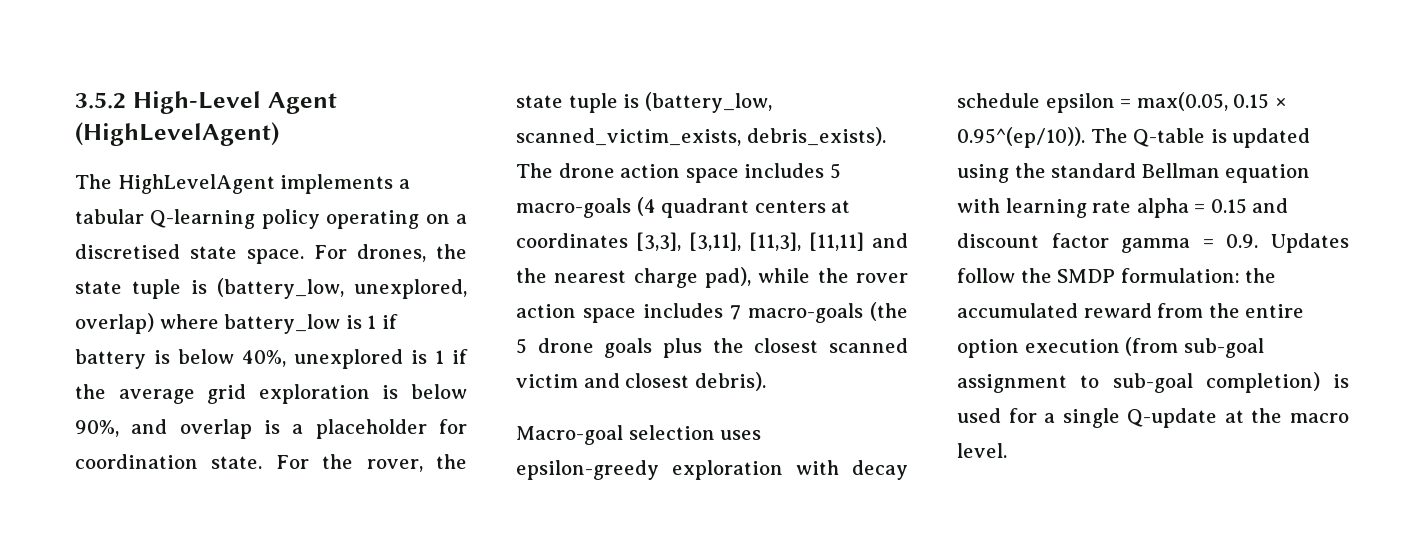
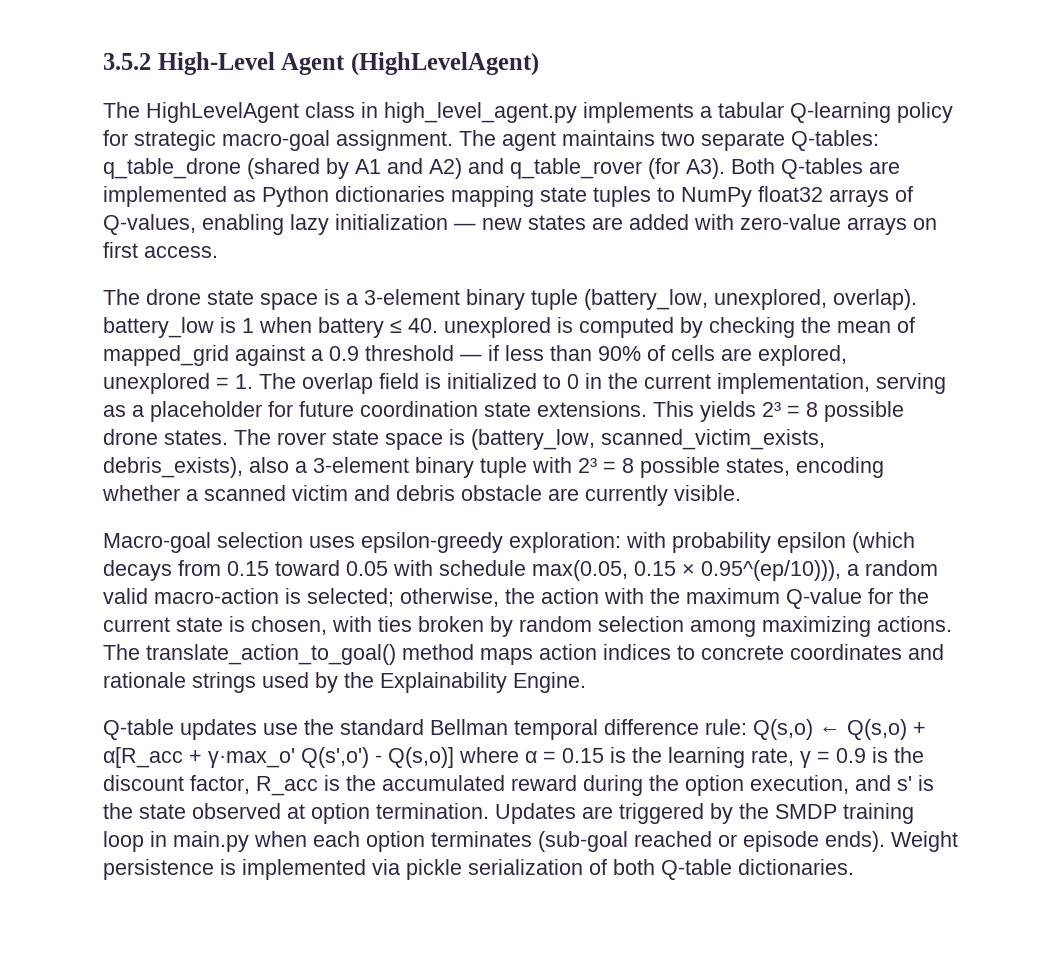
(275, 184) none -> [305,102,577,123] class in high_level_agent.py
[326,210,467,229] [75,244,467,264] [75,278,467,299] [75,313,398,334] [75,349,468,369] [75,384,467,404] [75,419,468,439] [75,454,468,472] [516,92,772,113] [516,127,886,146] [516,163,841,183] [516,197,851,218] [516,232,908,251] [516,267,908,288] [516,302,908,323] [516,338,908,358] [516,372,766,391] [516,425,762,445] [516,460,908,480] [957,92,1287,113] [957,127,1311,148] [957,163,1311,183] [957,198,1289,218] [957,233,1349,253] [957,268,1277,283] [957,303,1305,318] [957,337,1264,358] [957,372,1349,393] [957,408,1349,428] [957,443,1007,458] operating on a discretised state space. For drones, the state tuple is (battery_low, unexplored, overlap) where battery_low is 1 if battery is below 40%, unexplored is 1 if the average grid exploration is below 90%, and overlap is a placeholder for coordination state. For the rover, the state tuple is (battery_low, scanned_victim_exists, debris_exists). The drone action space includes 5 macro-goals (4 quadrant centers at coordinates [3,3], [3,11], [11,3], [11,11] and the nearest charge pad), while the rover action space includes 7 macro-goals (the 5 drone goals plus the closest scanned victim and closest debris). // Macro-goal selection uses epsilon-greedy exploration with decay schedule epsilon = max(0.05, 0.15 × 0.95^(ep/10)). The Q-table is updated using the standard Bellman equation with learning rate alpha = 0.15 and discount factor gamma = 0.9. Updates follow the SMDP formulation: the accumulated reward from the entire option execution (from sub-goal assignment to sub-goal completion) is used for a single Q-update at the macro level. -> [103,130,879,151] [103,158,900,179] [103,186,913,207] [103,214,937,235] [103,242,218,258] [103,289,917,310] [103,317,915,338] [103,345,847,366] [103,373,946,394] [103,401,904,422] [103,429,825,450] [103,457,884,478] [102,485,741,506] [103,532,915,553] [103,560,938,581] [103,588,929,609] [103,616,952,637] [103,644,944,665] [103,672,586,693] [103,719,926,740] [103,747,924,768] [103,775,934,796] [103,803,914,824] [103,831,958,852] [103,859,854,880] for strategic macro-goal assignment. The agent maintains two separate Q-tables: q_table_drone (shared by A1 and A2) and q_table_rover (for A3). Both Q-tables are implemented as Python dictionaries mapping state tuples to NumPy float32 arrays of Q-values, enabling lazy initialization — new states are added with zero-value arrays on first access. // The drone state space is a 3-element binary tuple (battery_low, unexplored, overlap). battery_low is 1 when battery ≤ 40. unexplored is computed by checking the mean of mapped_grid against a 0.9 threshold — if less than 90% of cells are explored, unexplored = 1. The overlap field is initialized to 0 in the current implementation, serving as a placeholder for future coordination state extensions. This yields 2³ = 8 possible drone states. The rover state space is (battery_low, scanned_victim_exists, debris_exists), also a 3-element binary tuple with 2³ = 8 possible states, encoding whether a scanned victim and debris obstacle are currently visible. // Macro-goal selection uses epsilon-greedy exploration: with probability epsilon (which decays from 0.15 toward 0.05 with schedule max(0.05, 0.15 × 0.95^(ep/10))), a random valid macro-action is selected; otherwise, the action with the maximum Q-value for the current state is chosen, with ties broken by random selection among maximizing actions. The translate_action_to_goal() method maps action indices to concrete coordinates and rationale strings used by the Explainability Engine. // Q-table updates use the standard Bellman temporal difference rule: Q(s,o) ← Q(s,o) + α[R_acc + γ·max_o' Q(s',o') - Q(s,o)] where α = 0.15 is the learning rate, γ = 0.9 is the discount factor, R_acc is the accumulated reward during the option execution, and s' is the state observed at option termination. Updates are triggered by the SMDP training loop in main.py when each option terminates (sub-goal reached or episode ends). Weight persistence is implemented via pickle serialization of both Q-table dictionaries.

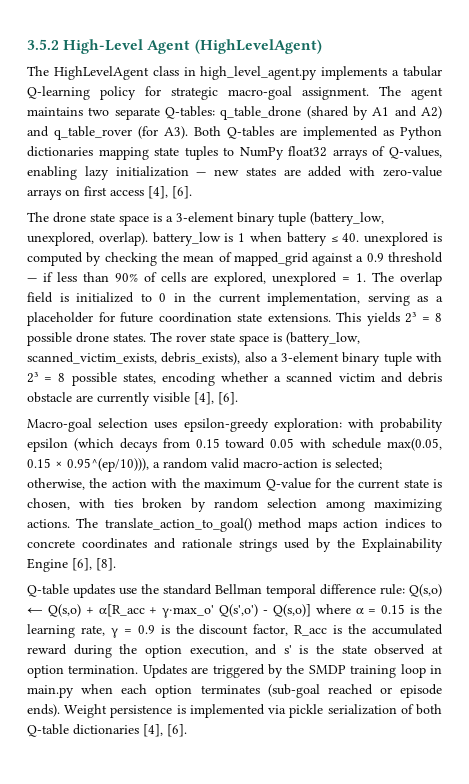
[144,246,218,258] access. -> [110,186,192,199] access [4], [6].
[674,485,741,501] visible. -> [153,392,238,405] visible [4], [6].
[513,672,586,693] Engine. -> [27,558,116,572] Engine [6], [8].
[738,859,854,875] dictionaries. -> [73,724,187,737] dictionaries [4], [6].

